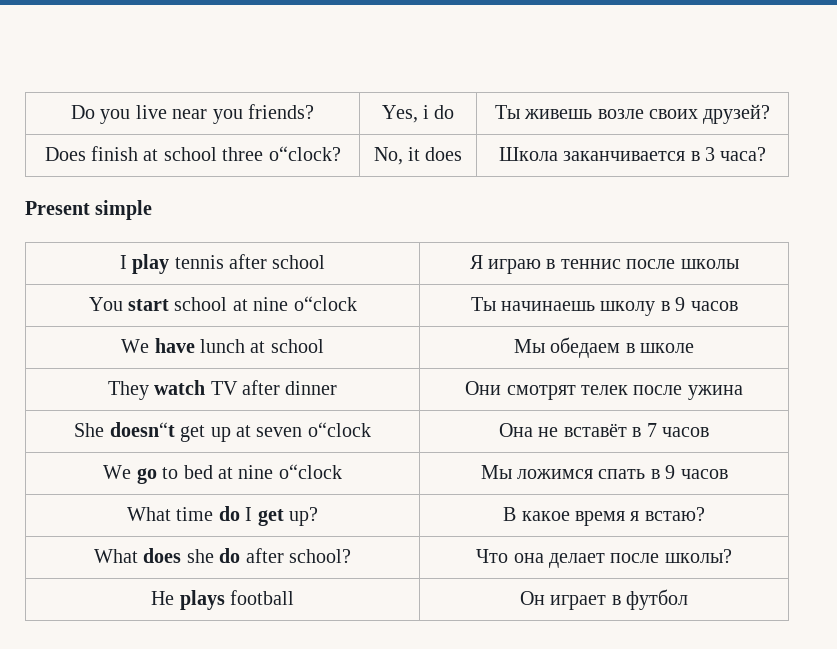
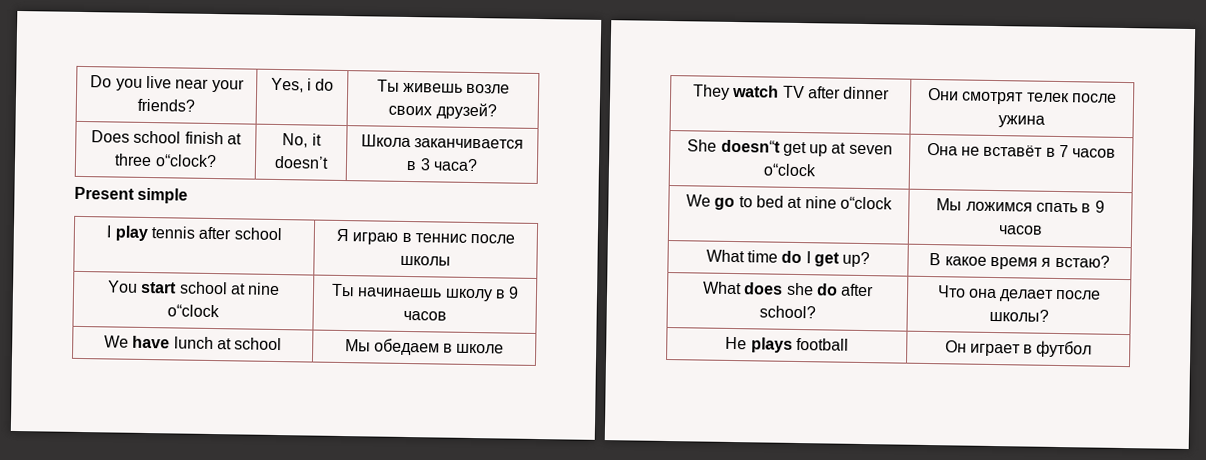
[212,109,243,124] you -> [211,78,245,93] your
(86, 154) none -> [133,130,182,144] school
[163,147,217,161] school -> (242, 139) none
[425,147,463,161] does -> [274,155,329,169] doesn’t

